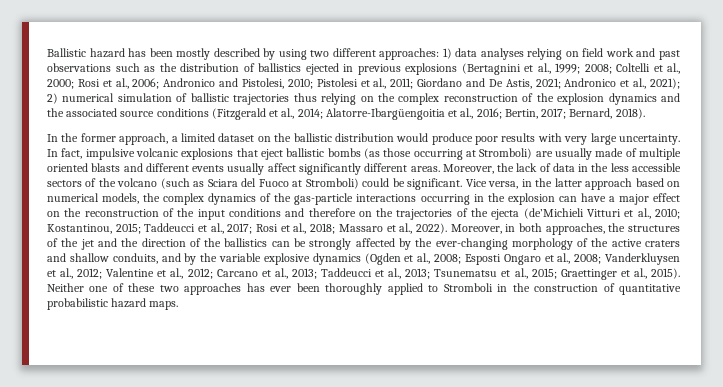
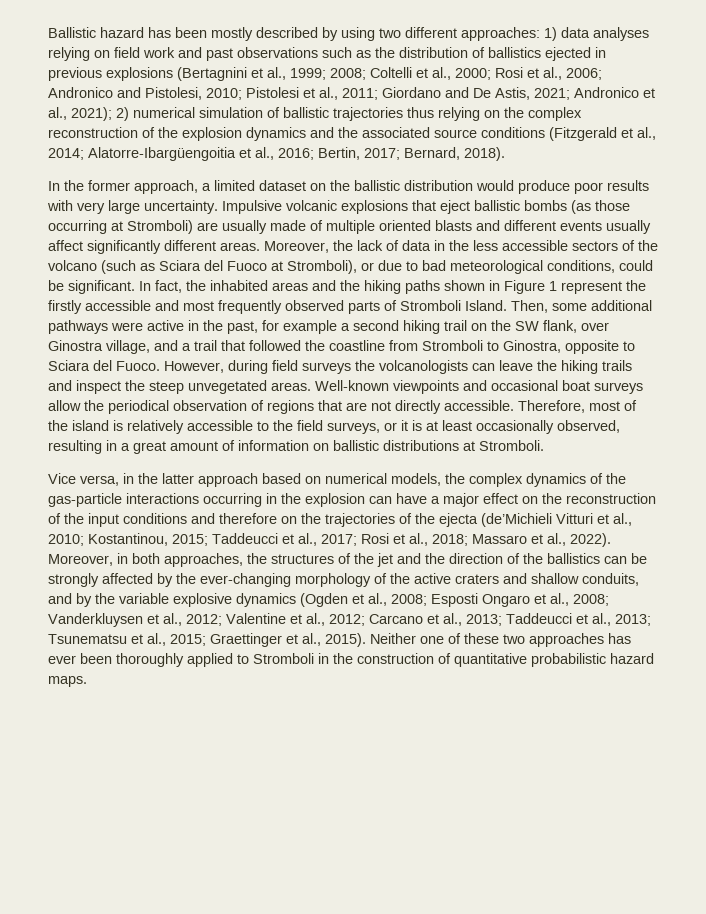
[47,148,135,160] In fact, impulsive -> [222,200,282,214] Impulsive
[305,178,463,190] Stromboli) could be significant. -> [287,260,653,274] [48,280,646,294] [48,300,652,314] [48,320,609,334] [48,340,635,354] [48,360,632,374] [48,380,643,394] [48,400,637,414] [48,420,620,434] [48,440,544,454] Stromboli), or due to bad meteorological conditions, could be significant. In fact, the inhabited areas and the hiking paths shown in Figure 1 represent the firstly accessible and most frequently observed parts of Stromboli Island. Then, some additional pathways were active in the past, for example a second hiking trail on the SW flank, over Ginostra village, and a trail that followed the coastline from Stromboli to Ginostra, opposite to Sciara del Fuoco. However, during field surveys the volcanologists can leave the hiking trails and inspect the steep unvegetated areas. Well-known viewpoints and occasional boat surveys allow the periodical observation of regions that are not directly accessible. Therefore, most of the island is relatively accessible to the field surveys, or it is at least occasionally observed, resulting in a great amount of information on ballistic distributions at Stromboli. //

